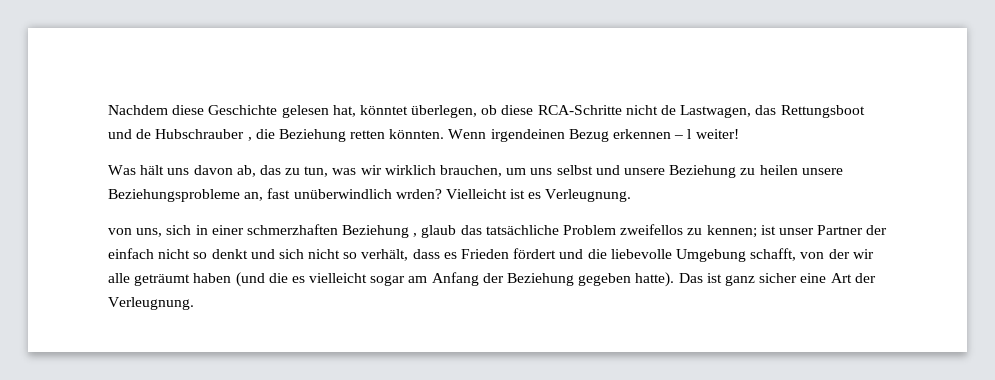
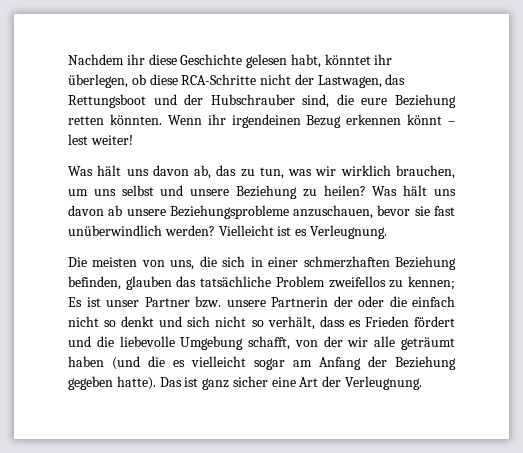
(168, 110) none -> [126,54,145,65] ihr
[332,105,408,117] hat, könntet -> [290,54,393,68] habt, könntet ihr
[661,105,677,115] de -> [294,74,314,85] der
[136,129,275,141] de Hubschrauber , die -> [184,94,388,108] der Hubschrauber sind, die eure
(487, 134) none -> [207,114,226,125] ihr
[674,129,692,139] – l -> [407,114,455,125] [68,134,88,145] könnt – lest
[759,165,843,175] [108,189,264,202] heilen unsere Beziehungsprobleme an, -> [323,185,457,196] [68,205,430,219] heilen? Was hält uns davon ab unsere Beziehungsprobleme anzuschauen, bevor sie
[395,189,442,199] wrden? -> [164,225,215,236] werden?
(632, 195) none -> [68,257,138,267] Die meisten
(163, 232) none -> [199,256,217,267] die
[413,225,457,238] , glaub -> [68,276,172,290] befinden, glauben
(757, 231) none -> [68,297,82,307] Es
[866,225,888,235] der -> [195,296,407,308] bzw. unsere Partnerin der oder die

